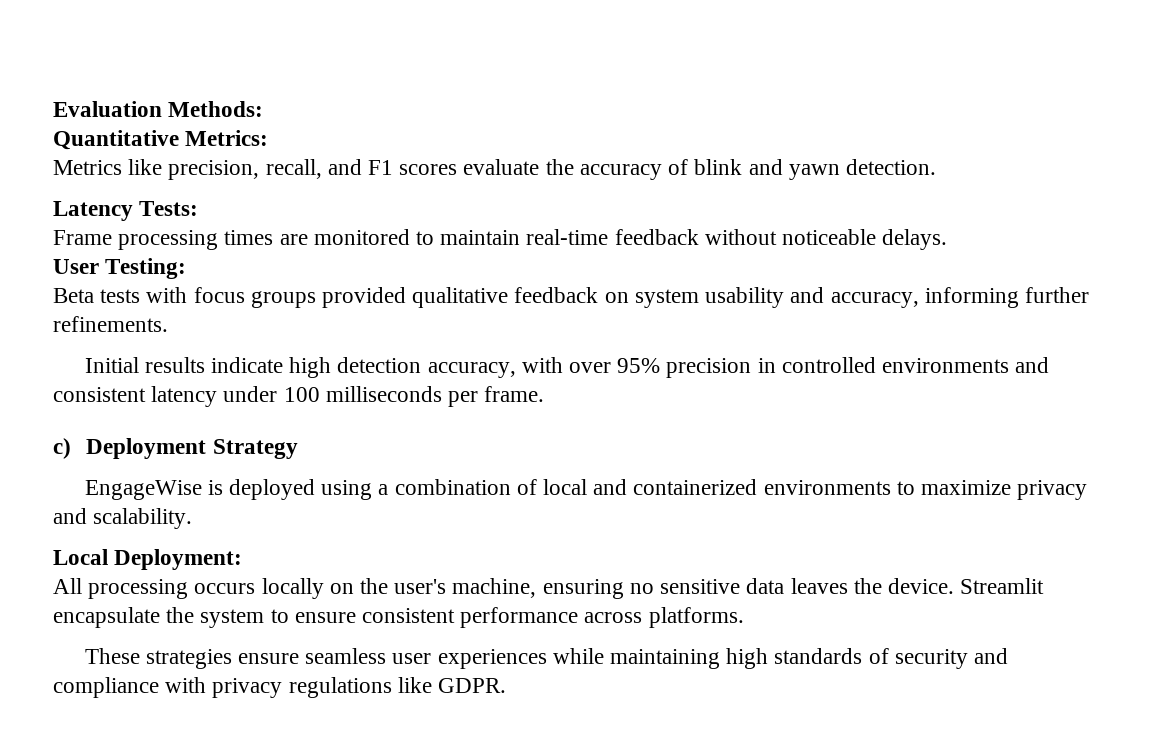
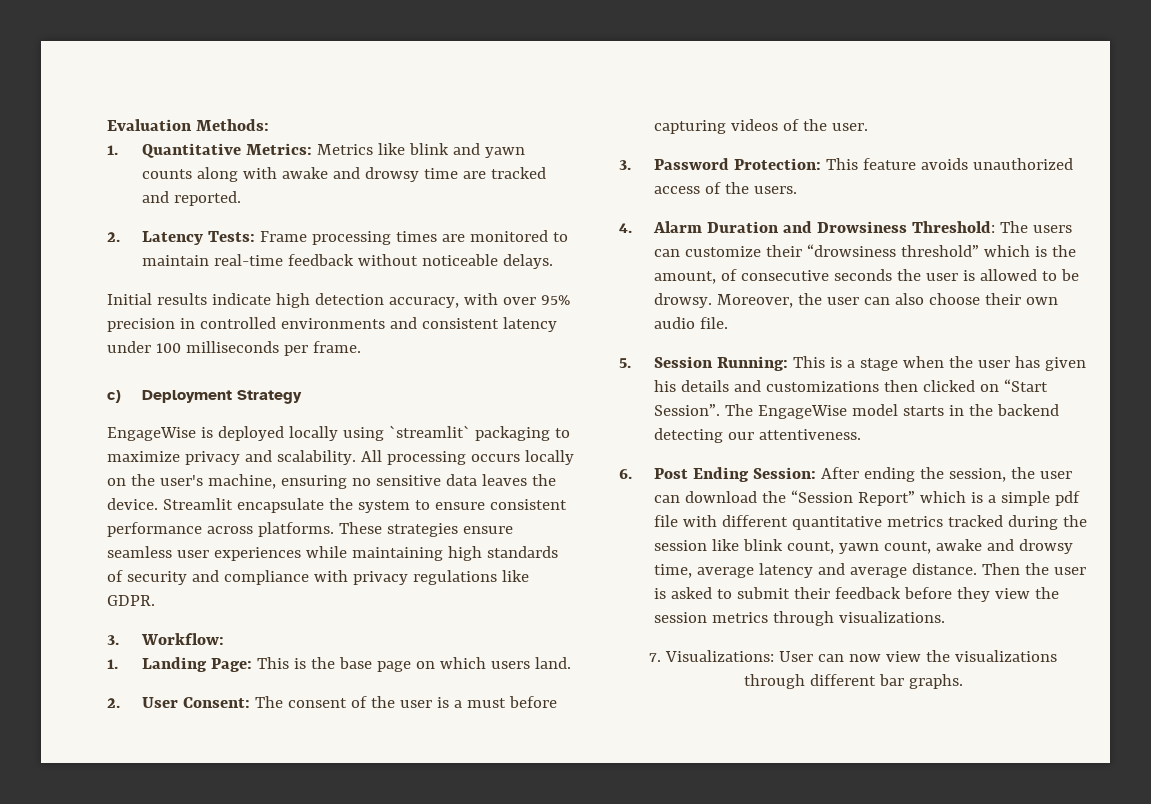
(264, 109) none -> [107,145,118,155] 1.
(269, 138) // -> (312, 149) none
[168,159,936,180] precision, recall, and F1 scores evaluate the accuracy of blink and yawn detection. // -> [408,143,525,158] [141,167,546,182] [141,191,241,206] [107,232,120,242] blink and yawn counts along with awake and drowsy time are tracked and reported. // 2.
(199, 208) // -> (255, 236) none
[53,258,187,279] [53,287,1089,308] [53,316,168,332] // User Testing: // Beta tests with focus groups provided qualitative feedback on system usability and accuracy, informing further refinements. -> (553, 261) none
[321,479,891,500] using a combination of local and containerized environments -> [288,425,550,441] locally using `streamlit` packaging
[53,549,243,570] // Local Deployment: // -> (356, 457) none
(744, 617) // -> (334, 529) none
(507, 685) none -> [107,633,224,645] [107,657,571,672] [107,696,557,708] [653,119,868,134] [619,158,1073,170] [653,182,797,194] [619,221,1072,233] [653,244,1076,257] [653,269,1079,284] [653,293,1058,308] [653,317,728,329] [619,356,1086,371] [653,379,1048,392] [653,404,1059,419] [653,428,861,443] [619,467,1072,482] [653,490,1080,506] [653,515,1087,530] [653,539,1073,554] [653,563,1086,578] [653,587,1059,602] [653,611,945,626] [649,650,1057,662] [743,674,963,689] // 3. Workflow: // 1. Landing Page: This is the base page on which users land. // 2. User Consent: The consent of the user is a must before capturing videos of the user. // 3. Password Protection: This feature avoids unauthorized access of the users. // 4. Alarm Duration and Drowsiness Threshold: The users can customize their “drowsiness threshold” which is the amount, of consecutive seconds the user is allowed to be drowsy. Moreover, the user can also choose their own audio file. // 5. Session Running: This is a stage when the user has given his details and customizations then clicked on “Start Session”. The EngageWise model starts in the backend detecting our attentiveness. // 6. Post Ending Session: After ending the session, the user can download the “Session Report” which is a simple pdf file with different quantitative metrics tracked during the session like blink count, yawn count, awake and drowsy time, average latency and average distance. Then the user is asked to submit their feedback before they view the session metrics through visualizations. // 7. Visualizations: User can now view the visualizations through different bar graphs.

